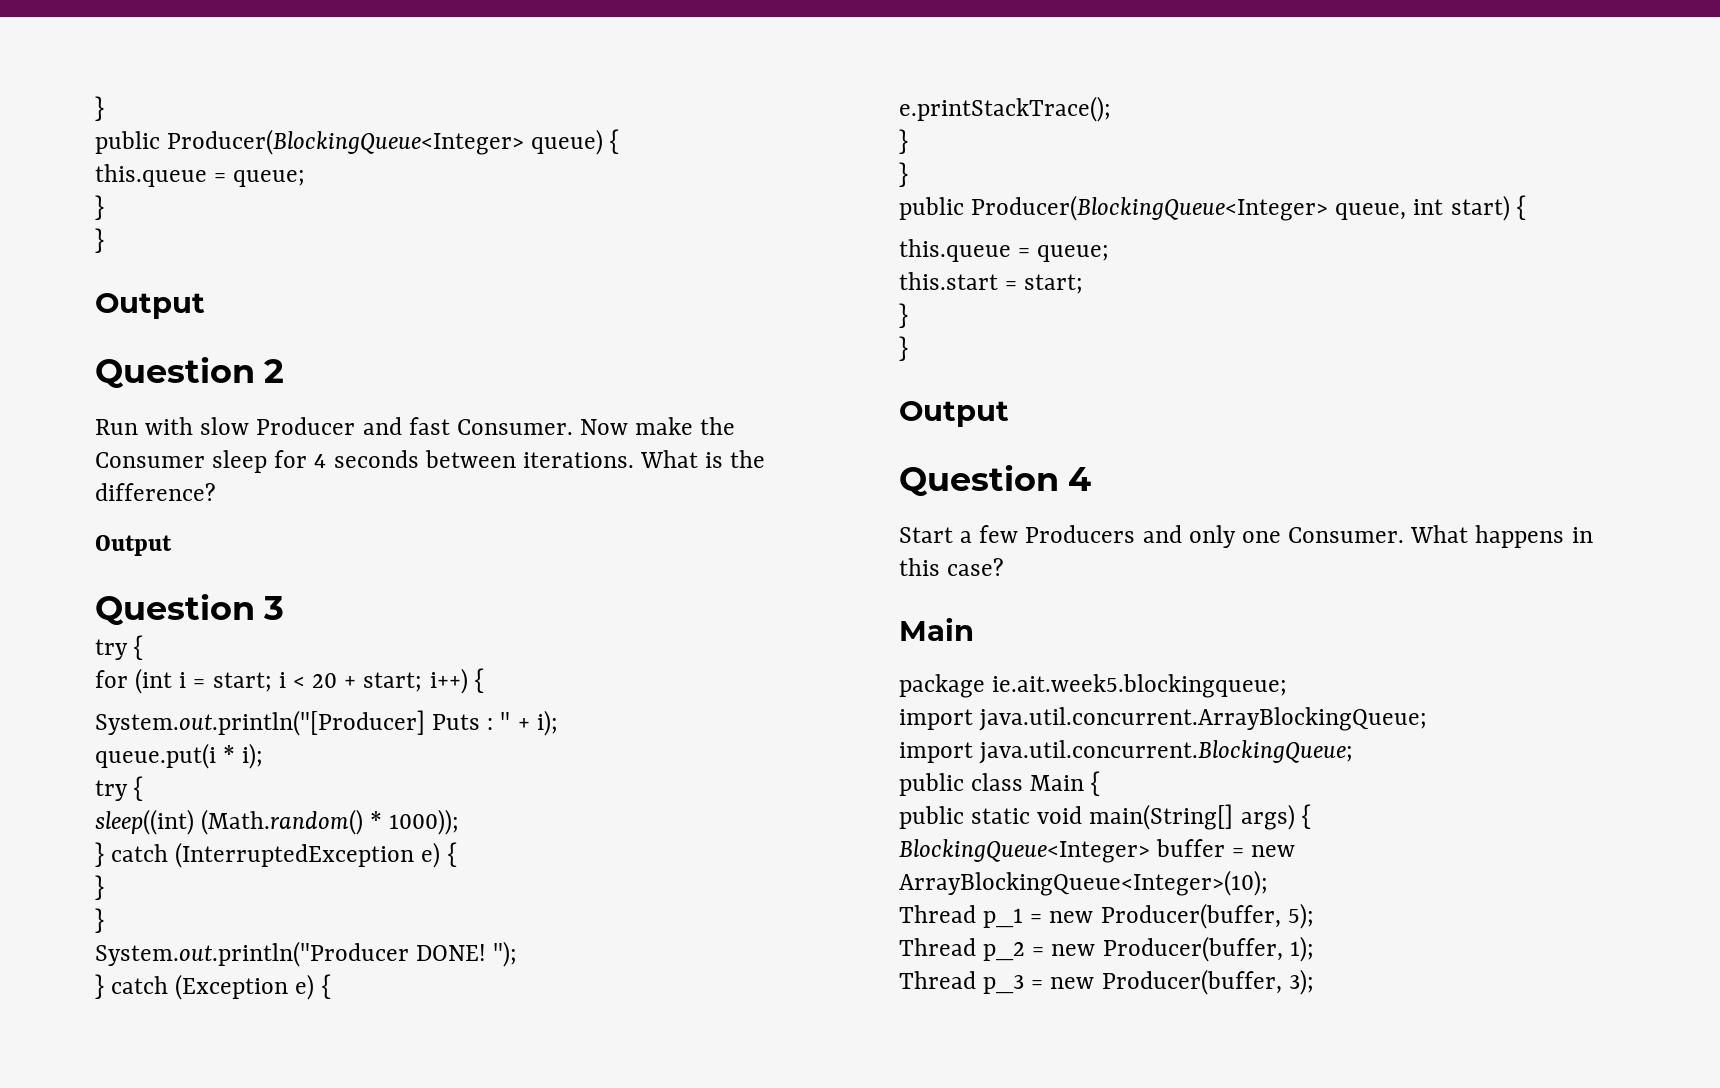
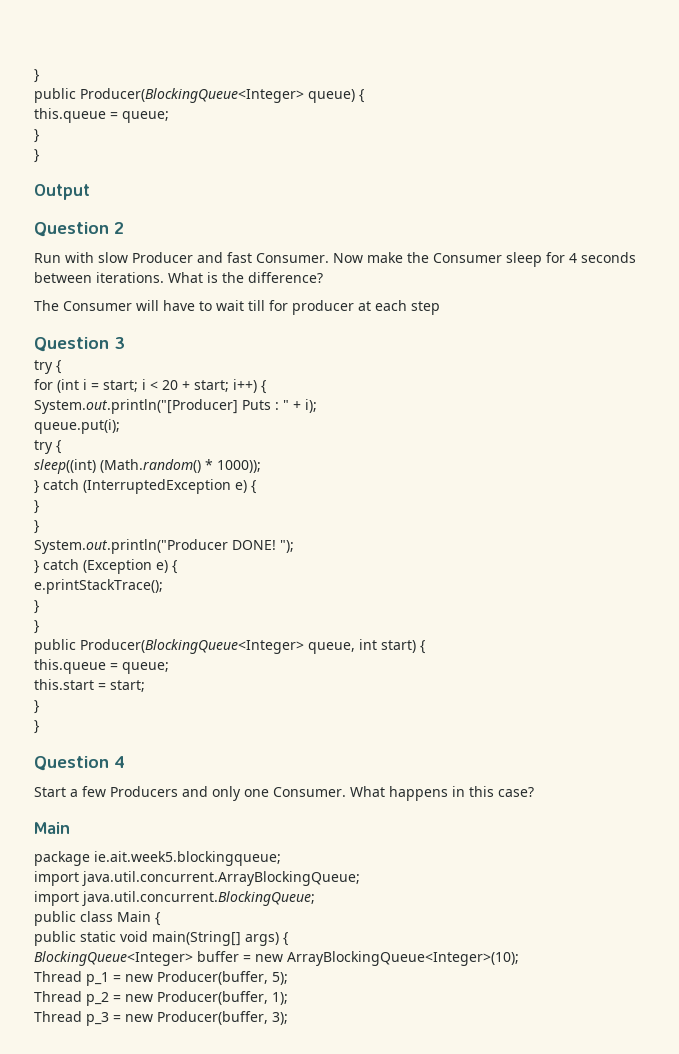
[95,535,172,556] Output -> [34,300,440,315] The Consumer will have to wait till for producer at each step
[95,743,264,769] queue.put(i * i); -> [34,419,120,434] queue.put(i);
[899,401,1009,427] // Output -> (39, 727) none

